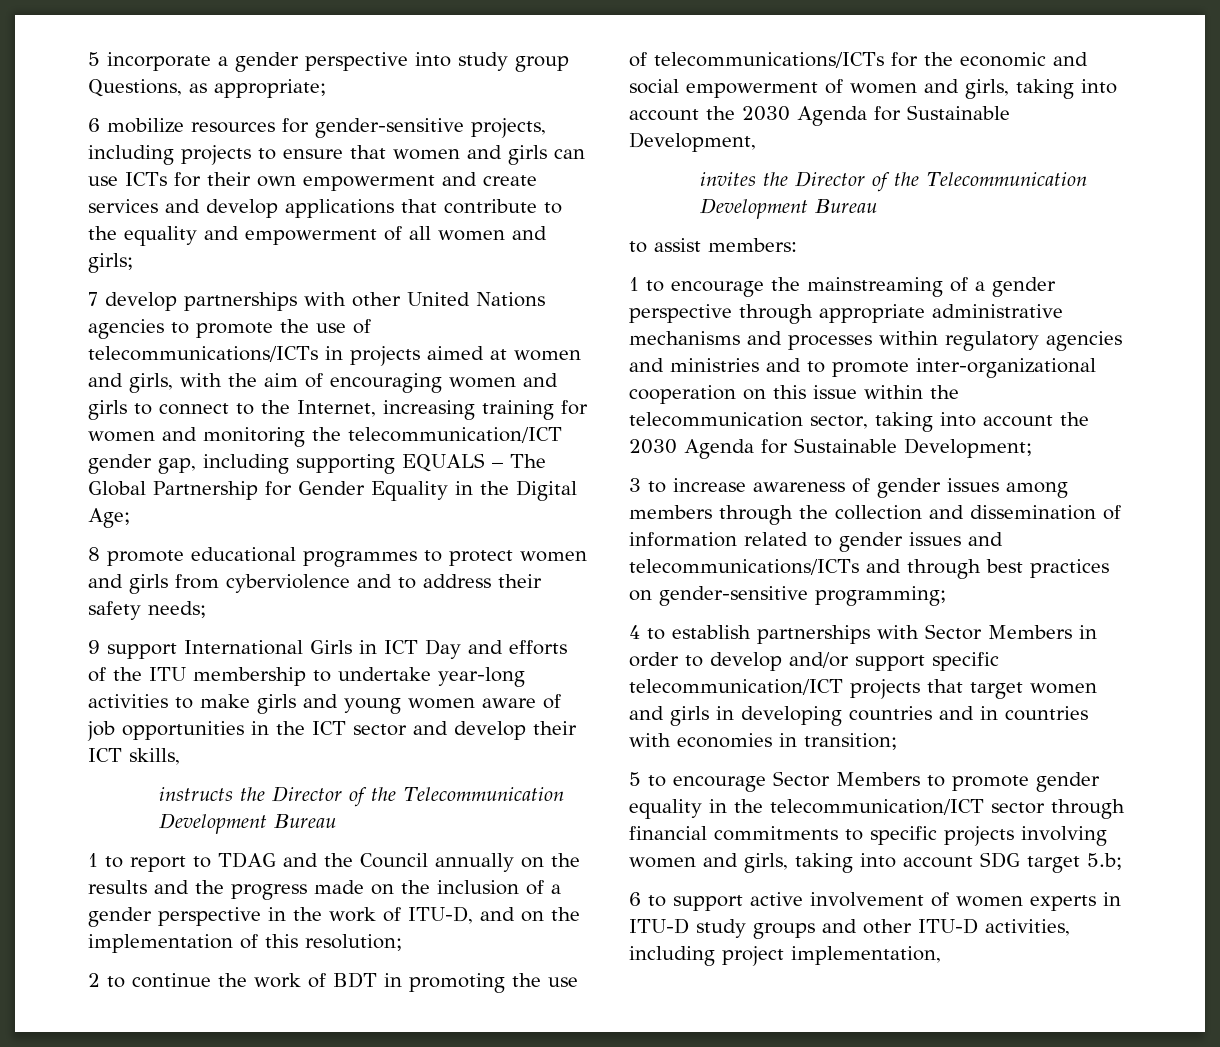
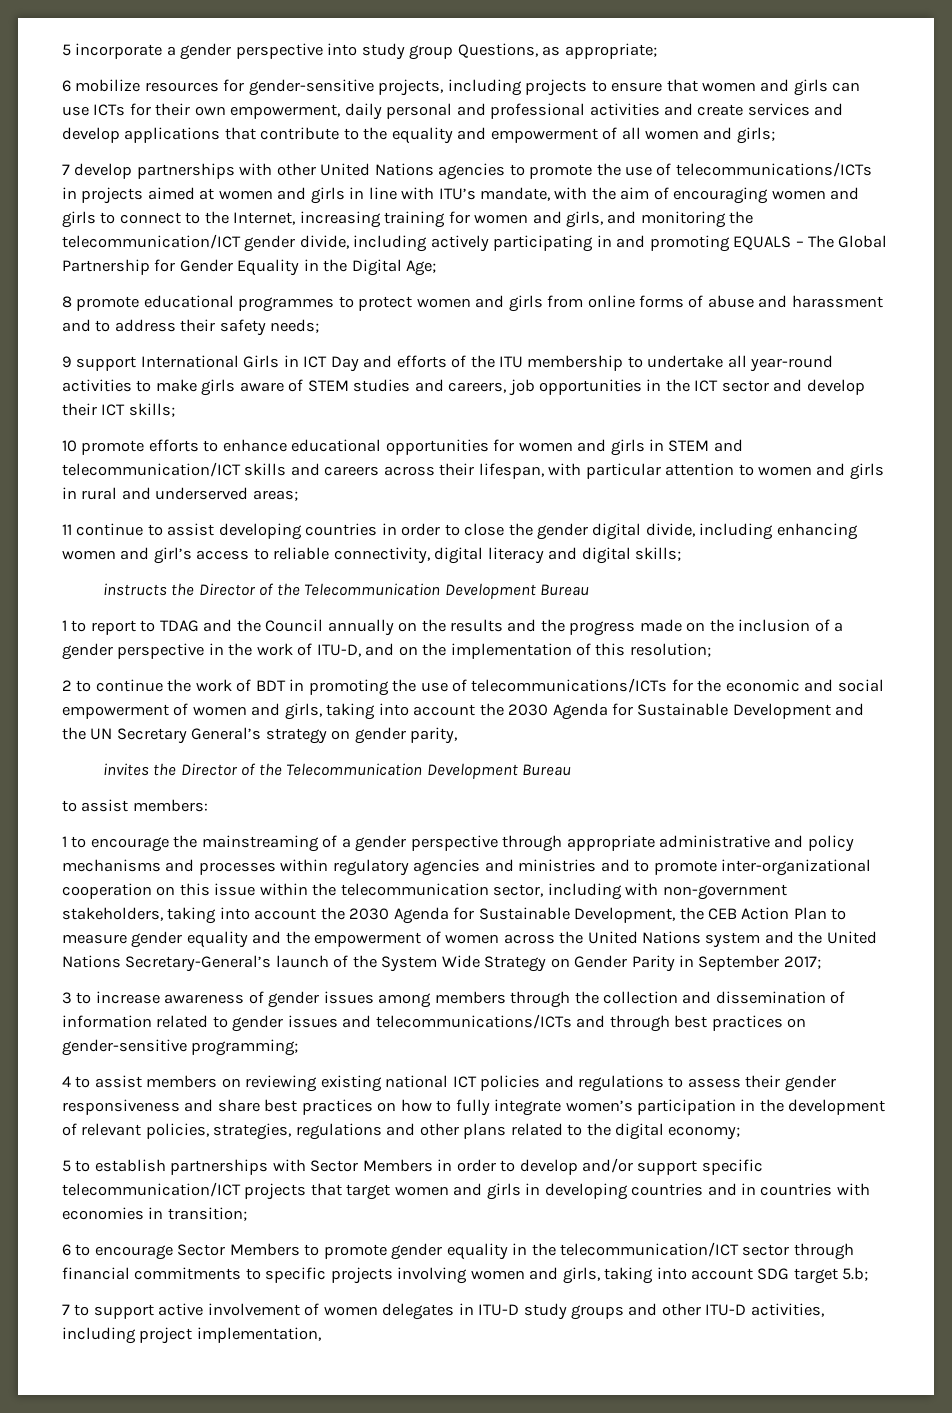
[302,175,435,191] empowerment -> [230,103,660,120] empowerment, daily personal and professional activities
[129,373,173,393] girls, -> [310,187,551,204] girls in line with ITU’s mandate,
(197, 434) none -> [566,211,637,228] girls, and
[158,454,395,474] gap, including supporting -> [299,235,730,252] divide, including actively participating in and promoting
[226,574,350,593] cyberviolence -> [587,295,883,308] online forms of abuse and harassment
[438,667,525,687] year-long -> [727,355,834,372] all year-round
[303,694,561,714] and young women aware of -> [239,379,507,393] aware of STEM studies and careers,
[129,748,180,765] skills, -> [128,403,175,417] [62,439,743,456] [62,462,884,480] [62,487,298,501] [62,523,858,540] [62,547,682,564] skills; // 10 promote efforts to enhance educational opportunities for women and girls in STEM and telecommunication/ICT skills and careers across their lifespan, with particular attention to women and girls in rural and underserved areas; // 11 continue to assist developing countries in order to close the gender digital divide, including enhancing women and girl’s access to reliable connectivity, digital literacy and digital skills;
[629,132,756,152] Development, -> [732,703,865,719] [62,727,458,744] Development and the UN Secretary General’s strategy on gender parity,
(1063, 311) none -> [774,835,854,852] and policy
[874,412,1089,432] [629,438,1032,459] taking into account the 2030 Agenda for Sustainable Development; -> [547,883,787,900] [62,907,847,924] [62,931,877,948] [62,955,821,972] including with non-government stakeholders, taking into account the 2030 Agenda for Sustainable Development, the CEB Action Plan to measure gender equality and the empowerment of women across the United Nations system and the United Nations Secretary-General’s launch of the System Wide Strategy on Gender Parity in September 2017;
(665, 634) none -> [94,1075,836,1092] [62,1099,886,1116] [62,1123,741,1140] [62,1160,91,1172] assist members on reviewing existing national ICT policies and regulations to assess their gender responsiveness and share best practices on how to fully integrate women’s participation in the development of relevant policies, strategies, regulations and other plans related to the digital economy; // 5 to
[629,772,641,786] 5 -> [62,1244,71,1256] 6
[629,892,641,906] 6 -> [62,1304,70,1315] 7
[1030,895,1096,911] experts -> [382,1303,455,1320] delegates

